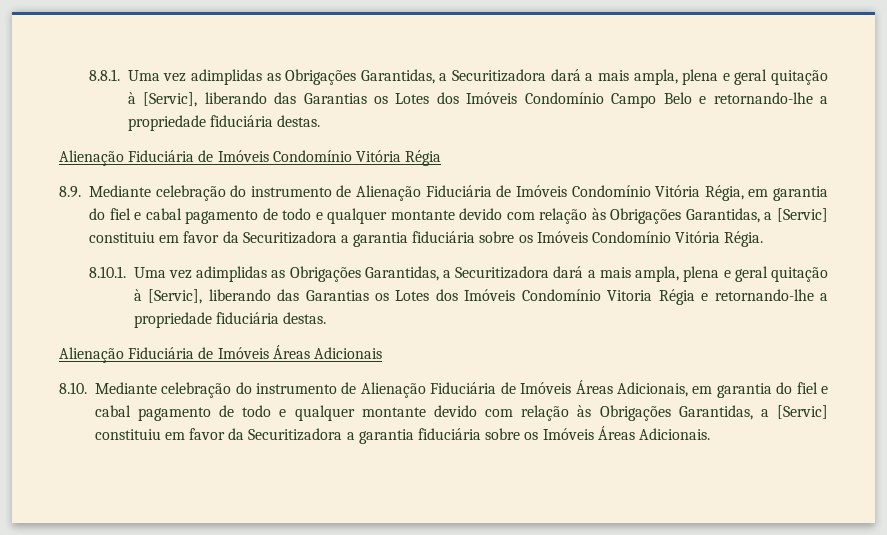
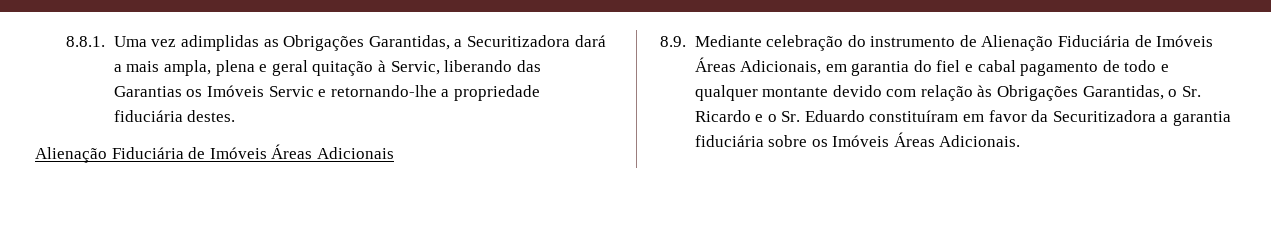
[143,92,829,108] [127,115,321,131] [59,150,442,166] [59,185,828,201] [88,208,829,224] [88,231,764,247] [88,266,828,282] [133,289,829,305] [133,312,327,328] [Servic], liberando das Garantias os Lotes dos Imóveis Condomínio Campo Belo e retornando-lhe a propriedade fiduciária destas. // Alienação Fiduciária de Imóveis Condomínio Vitória Régia // 8.9. Mediante celebração do instrumento de Alienação Fiduciária de Imóveis Condomínio Vitória Régia, em garantia do fiel e cabal pagamento de todo e qualquer montante devido com relação às Obrigações Garantidas, a [Servic] constituiu em favor da Securitizadora a garantia fiduciária sobre os Imóveis Condomínio Vitória Régia. // 8.10.1. Uma vez adimplidas as Obrigações Garantidas, a Securitizadora dará a mais ampla, plena e geral quitação à [Servic], liberando das Garantias os Lotes dos Imóveis Condomínio Vitoria Régia e retornando-lhe a propriedade fiduciária destas. -> [390,60,541,75] [113,85,540,101] [113,110,236,122] Servic, liberando das Garantias os Imóveis Servic e retornando-lhe a propriedade fiduciária destes.
[59,382,87,394] 8.10. -> [660,36,686,47] 8.9.
[760,405,829,419] [94,429,161,440] a [Servic] constituiu -> [1168,86,1201,97] [694,110,959,122] o Sr. Ricardo e o Sr. Eduardo constituíram

